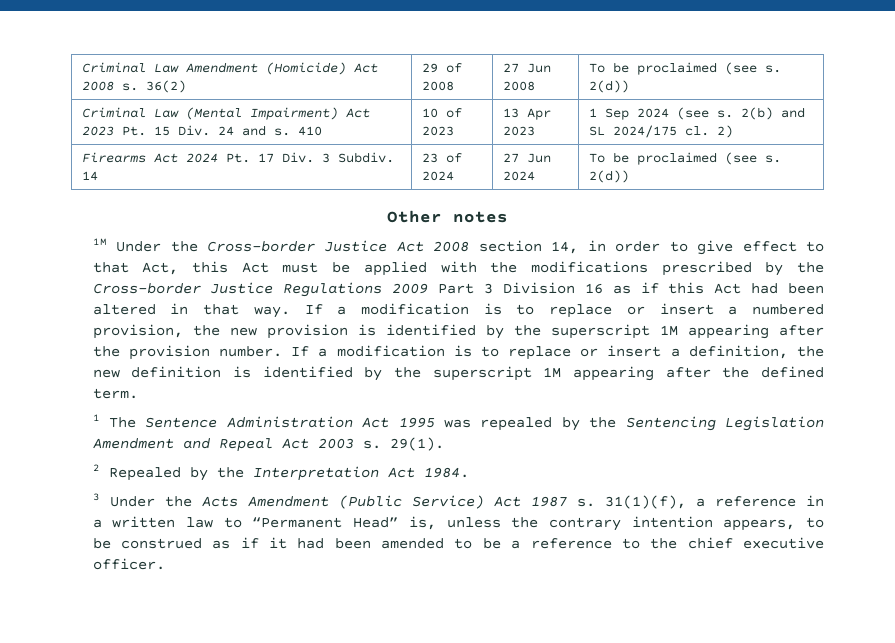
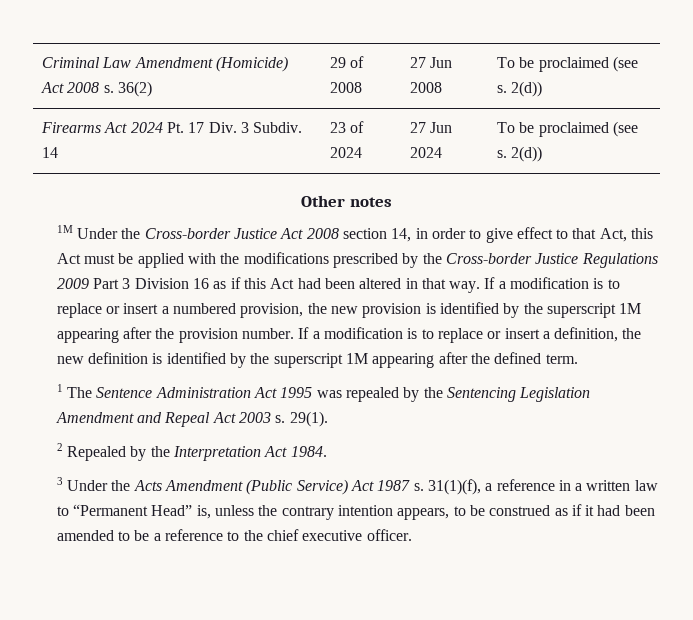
[82,107,371,120] [82,125,323,136] [422,108,463,118] [422,126,455,136] [503,108,552,120] [503,126,536,136] [589,107,806,120] [589,125,734,138] // Criminal Law (Mental Impairment) Act 2023 Pt. 15 Div. 24 and s. 410 | 10 of 2023 | 13 Apr 2023 | 1 Sep 2024 (see s. 2(b) and SL 2024/175 cl. 2) -> (543, 89) none

